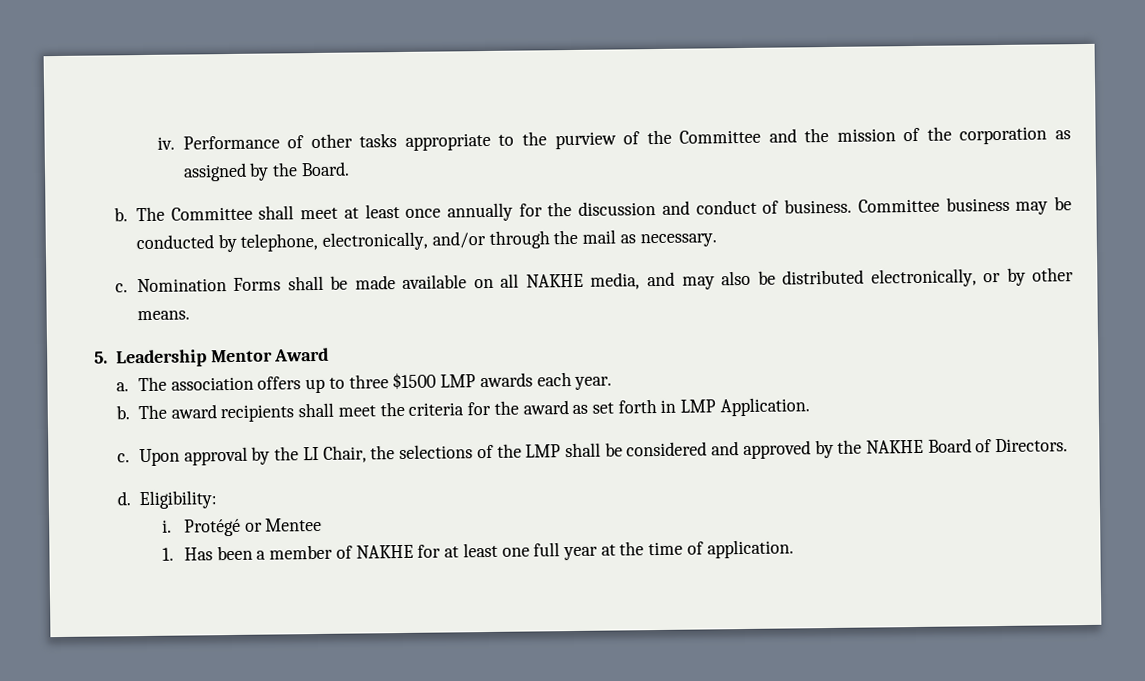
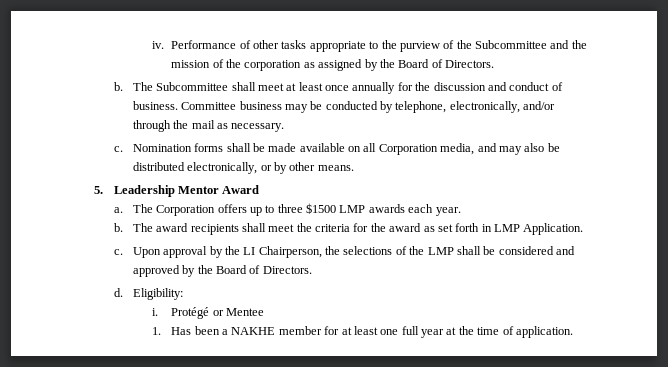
[679,129,762,144] Committee -> [475,40,548,49] Subcommittee
[300,161,350,177] [113,206,253,222] Board. // b. The Committee -> [398,59,495,68] [113,82,229,91] Board of Directors. // b. The Subcommittee
[233,277,282,291] Forms -> [194,143,224,152] forms
[525,273,584,288] NAKHE -> [378,144,438,155] Corporation
[170,376,254,391] association -> [156,205,216,216] Corporation
[322,445,367,463] Chair, -> [258,246,322,258] Chairperson,
[866,439,925,454] NAKHE -> (213, 269) none
[269,544,414,560] member of NAKHE -> [231,326,322,335] NAKHE member

